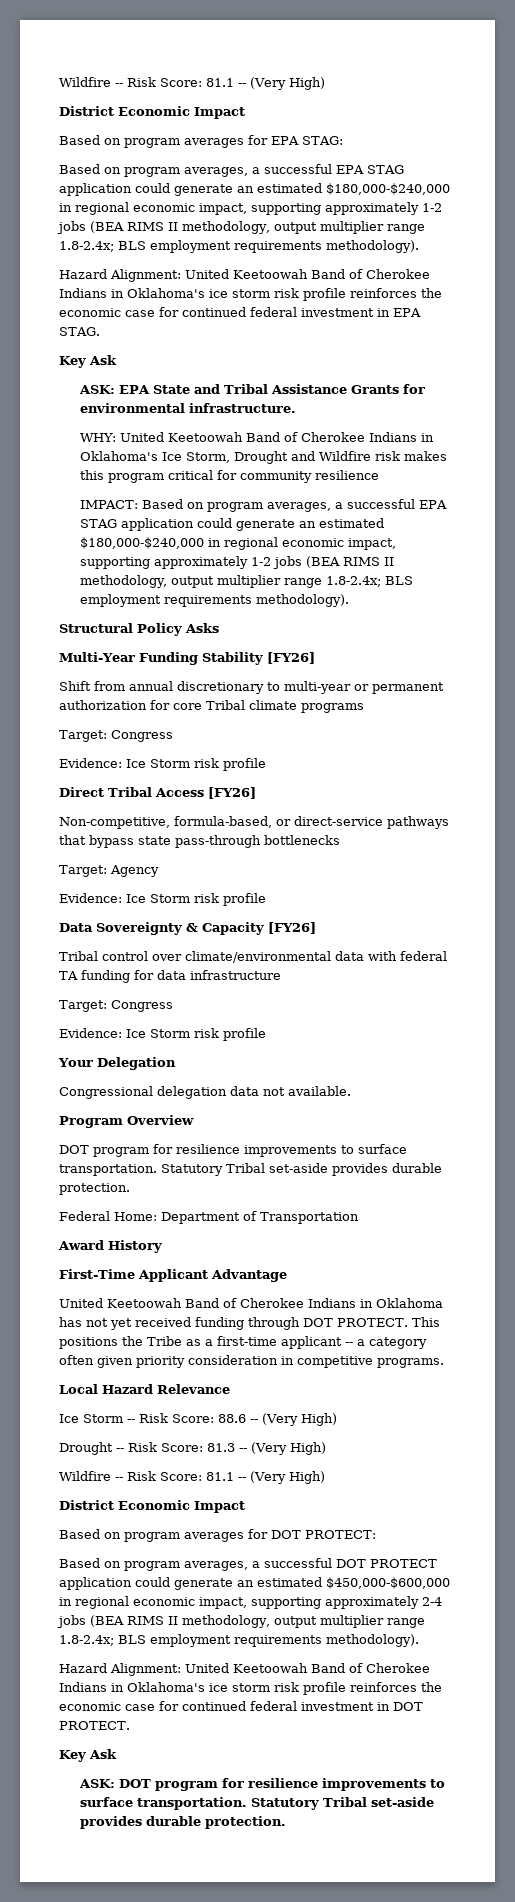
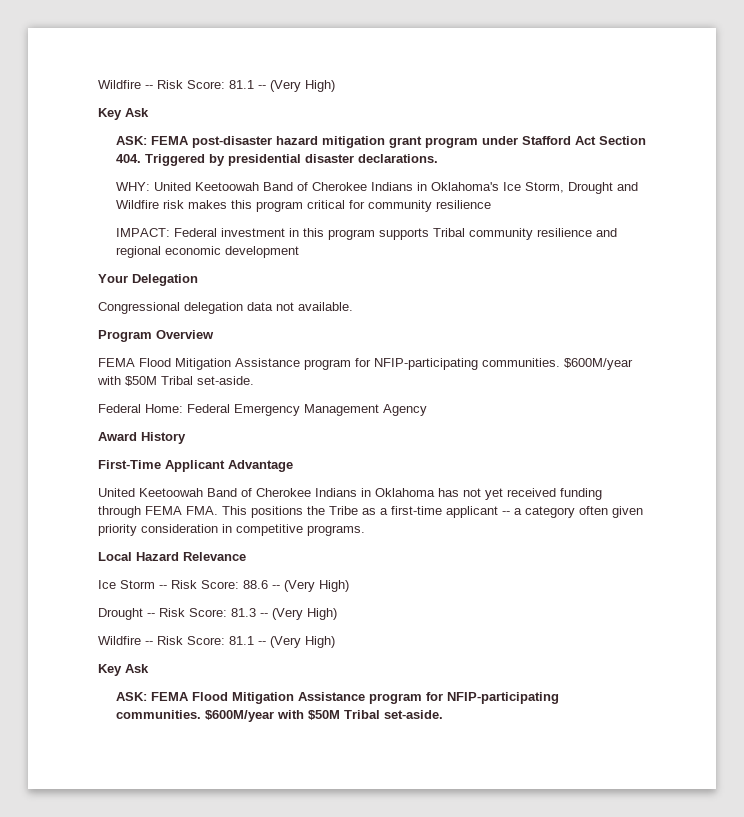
[59,77,325,90] [59,106,245,119] [59,135,343,148] [59,164,404,177] [59,183,450,196] [59,202,442,215] [57,221,425,234] [59,240,419,253] [59,269,430,282] [59,288,442,301] [59,307,421,317] [59,327,100,336] [59,355,117,368] [78,384,425,394] [79,403,296,413] Wildfire -- Risk Score: 81.1 -- (Very High) // District Economic Impact // Based on program averages for EPA STAG: // Based on program averages, a successful EPA STAG application could generate an estimated $180,000-$240,000 in regional economic impact, supporting approximately 1-2 jobs (BEA RIMS II methodology, output multiplier range 1.8-2.4x; BLS employment requirements methodology). // Hazard Alignment: United Keetoowah Band of Cherokee Indians in Oklahoma's ice storm risk profile reinforces the economic case for continued federal investment in EPA STAG. // Key Ask // ASK: EPA State and Tribal Assistance Grants for environmental infrastructure. -> [98,80,335,92] [98,108,149,120] [115,136,646,148] [115,154,438,166] Wildfire -- Risk Score: 81.1 -- (Very High) // Key Ask // ASK: FEMA post-disaster hazard mitigation grant program under Stafford Act Section 404. Triggered by presidential disaster declarations.
[142,499,448,512] [79,518,384,531] [79,537,396,550] [79,556,394,569] [79,575,414,588] [79,594,349,607] [59,623,219,636] [59,652,315,665] [59,681,444,694] [59,700,364,713] [59,730,173,742] [59,758,266,771] [59,787,256,799] [59,816,449,829] [59,835,340,848] [59,865,159,877] [59,893,266,906] [59,922,316,935] [59,951,447,963] [59,970,281,983] [59,1000,173,1012] [59,1028,266,1041] Based on program averages, a successful EPA STAG application could generate an estimated $180,000-$240,000 in regional economic impact, supporting approximately 1-2 jobs (BEA RIMS II methodology, output multiplier range 1.8-2.4x; BLS employment requirements methodology). // Structural Policy Asks // Multi-Year Funding Stability [FY26] // Shift from annual discretionary to multi-year or permanent authorization for core Tribal climate programs // Target: Congress // Evidence: Ice Storm risk profile // Direct Tribal Access [FY26] // Non-competitive, formula-based, or direct-service pathways that bypass state pass-through bottlenecks // Target: Agency // Evidence: Ice Storm risk profile // Data Sovereignty & Capacity [FY26] // Tribal control over climate/environmental data with federal TA funding for data infrastructure // Target: Congress // Evidence: Ice Storm risk profile -> [173,228,617,240] [115,246,299,258] Federal investment in this program supports Tribal community resilience and regional economic development
[59,1144,407,1157] [59,1163,442,1176] [59,1183,130,1195] [59,1211,359,1224] DOT program for resilience improvements to surface transportation. Statutory Tribal set-aside provides durable protection. // Federal Home: Department of Transportation -> [98,358,633,370] [97,376,254,386] [98,404,427,416] FEMA Flood Mitigation Assistance program for NFIP-participating communities. $600M/year with $50M Tribal set-aside. // Federal Home: Federal Emergency Management Agency
[303,1318,408,1327] DOT PROTECT. -> [145,506,218,515] FEMA FMA.
[59,1500,245,1513] [59,1529,376,1542] [59,1558,437,1571] [59,1577,450,1590] [59,1596,442,1609] [57,1615,425,1628] [59,1634,419,1647] [59,1663,430,1676] [59,1682,442,1695] [59,1701,423,1711] [59,1721,130,1730] [59,1749,117,1762] [78,1778,445,1791] [79,1797,434,1810] [79,1816,286,1829] District Economic Impact // Based on program averages for DOT PROTECT: // Based on program averages, a successful DOT PROTECT application could generate an estimated $450,000-$600,000 in regional economic impact, supporting approximately 2-4 jobs (BEA RIMS II methodology, output multiplier range 1.8-2.4x; BLS employment requirements methodology). // Hazard Alignment: United Keetoowah Band of Cherokee Indians in Oklahoma's ice storm risk profile reinforces the economic case for continued federal investment in DOT PROTECT. // Key Ask // ASK: DOT program for resilience improvements to surface transportation. Statutory Tribal set-aside provides durable protection. -> [98,664,149,676] [115,692,559,704] [115,710,443,722] Key Ask // ASK: FEMA Flood Mitigation Assistance program for NFIP-participating communities. $600M/year with $50M Tribal set-aside.

